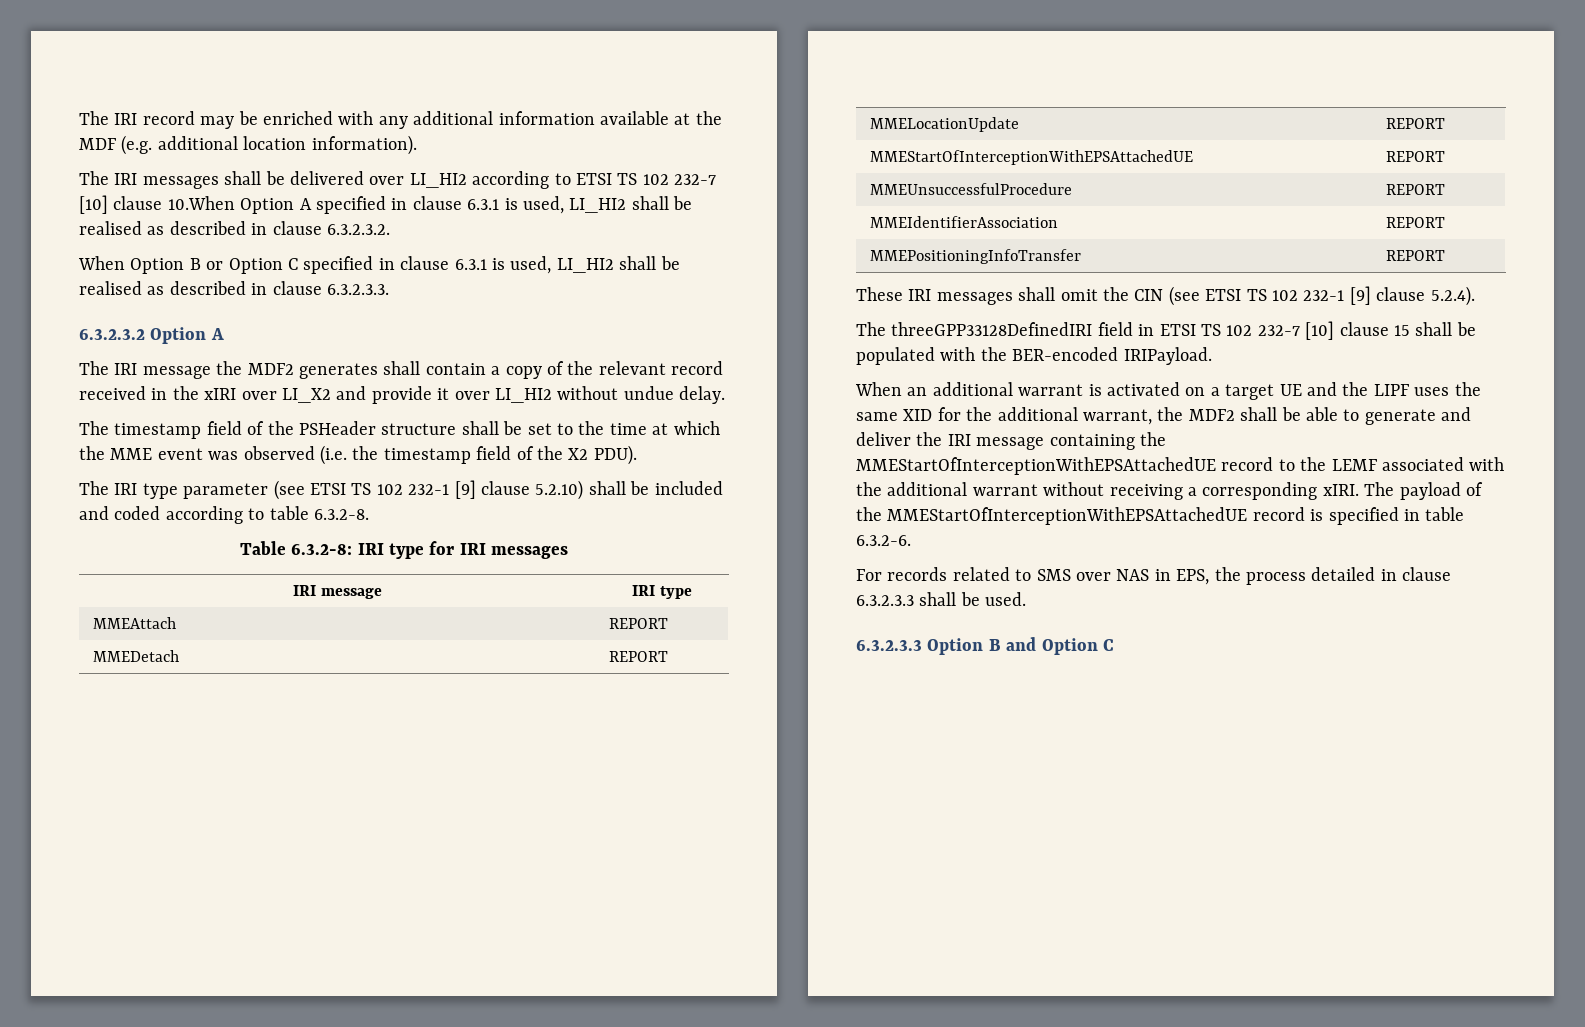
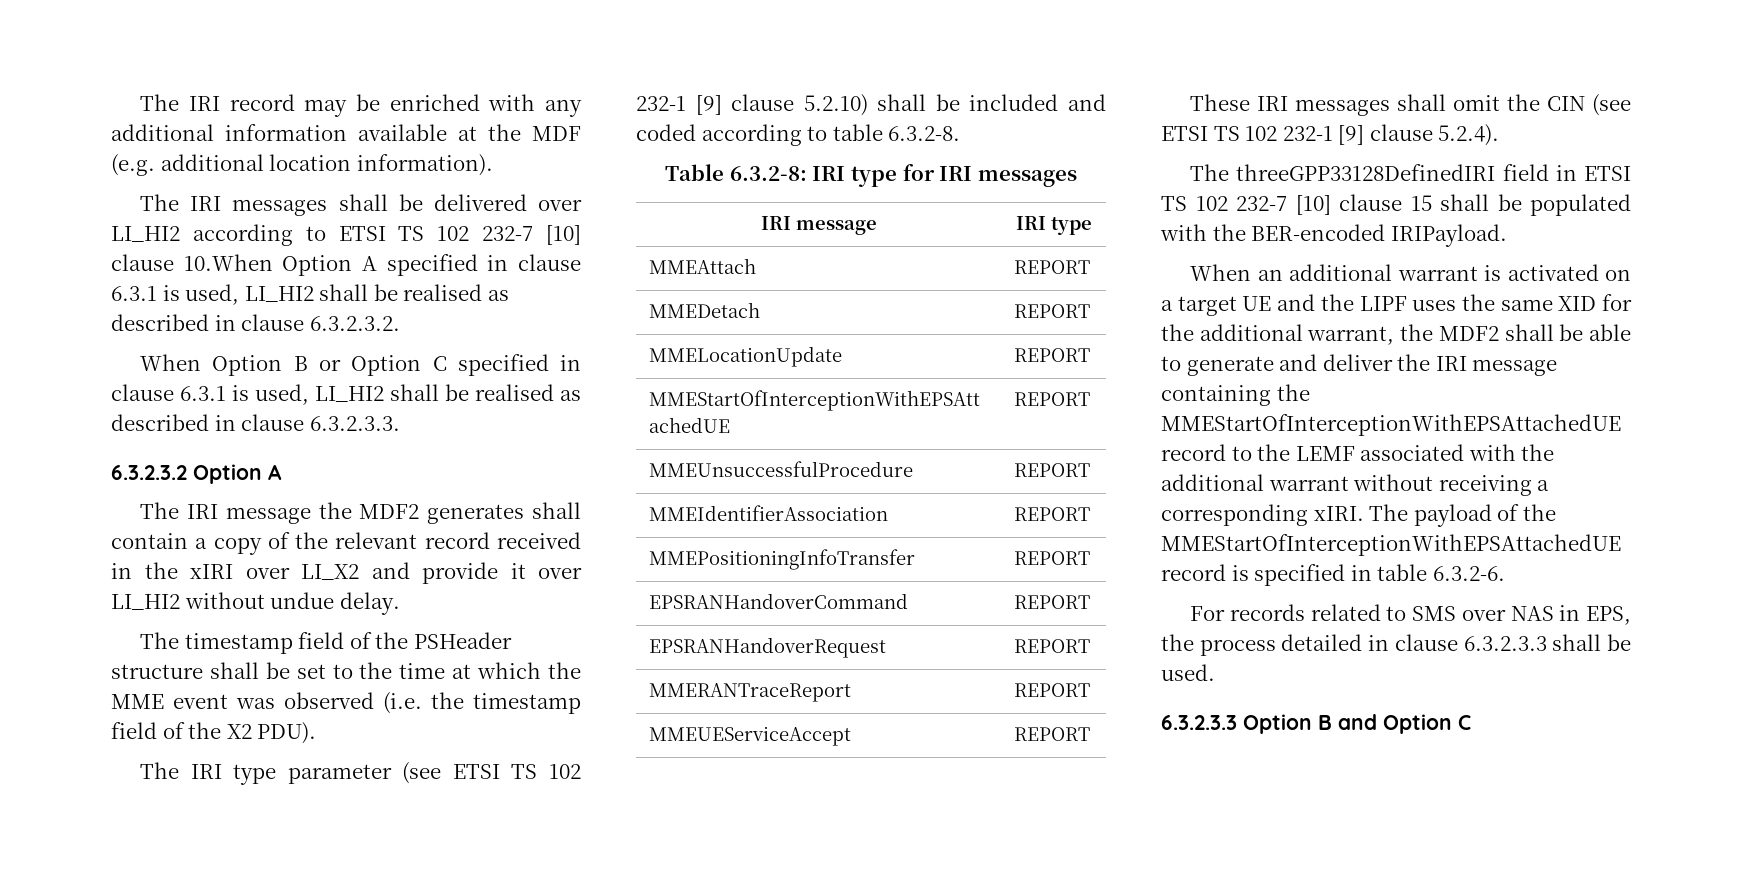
(1446, 255) none -> [648,593,908,609] [1013,595,1090,609] [648,637,886,658] [1013,639,1090,653] [648,683,851,702] [1013,683,1090,697] [648,726,851,746] [1013,727,1090,741] // EPSRANHandoverCommand | REPORT // EPSRANHandoverRequest | REPORT // MMERANTraceReport | REPORT // MMEUEServiceAccept | REPORT

